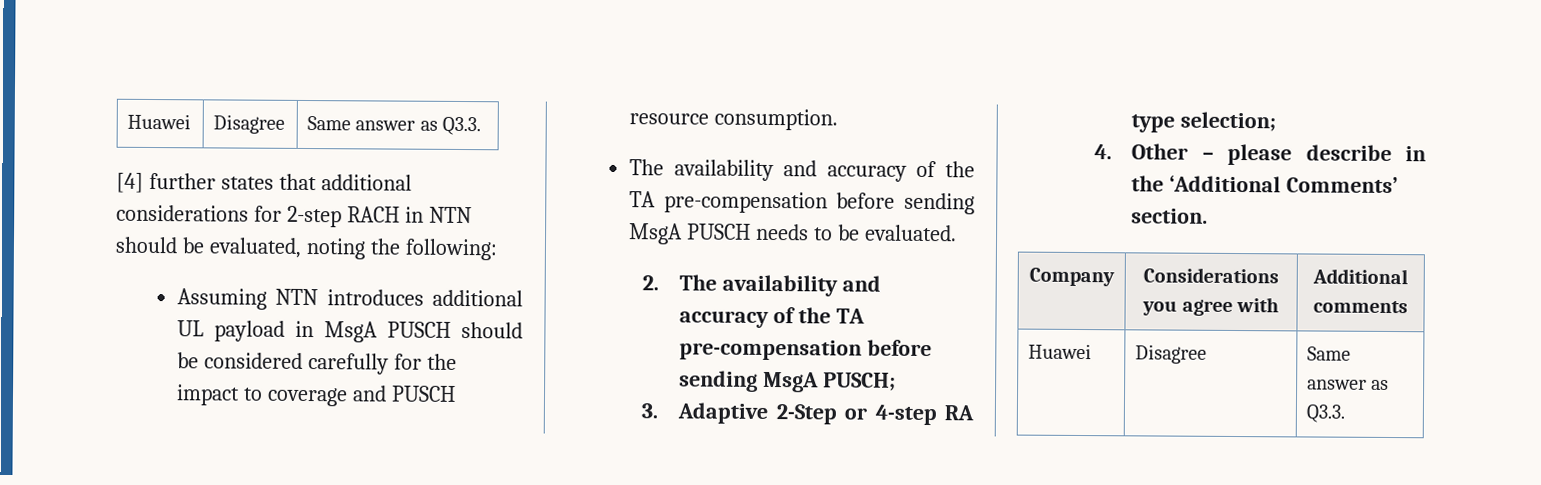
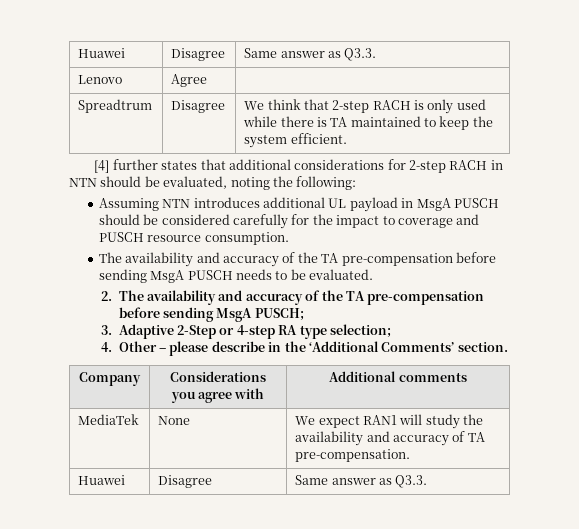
[127,113,192,130] [213,114,286,134] [307,116,482,136] Huawei | Disagree | Same answer as Q3.3. -> [78,48,126,58] [171,48,226,61] [244,48,377,61] [78,75,123,84] [171,74,208,87] [78,99,153,113] [171,100,226,113] [244,99,486,114] [243,116,493,130] [244,133,347,148] Huawei | Disagree | Same answer as Q3.3. // Lenovo | Agree | // Spreadtrum | Disagree | We think that 2-step RACH is only used while there is TA maintained to keep the system efficient.
(1408, 307) none -> [78,414,140,425] [158,416,191,425] [295,414,484,429] [295,431,485,446] [295,449,411,462] // MediaTek | None | We expect RAN1 will study the availability and accuracy of TA pre-compensation.

